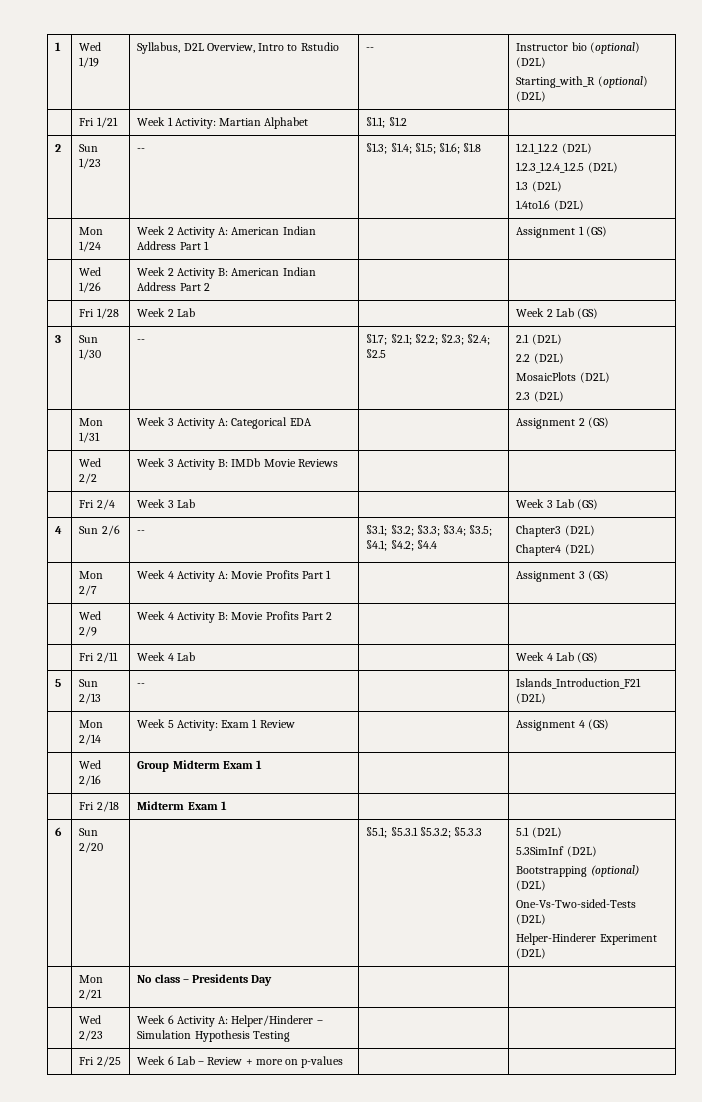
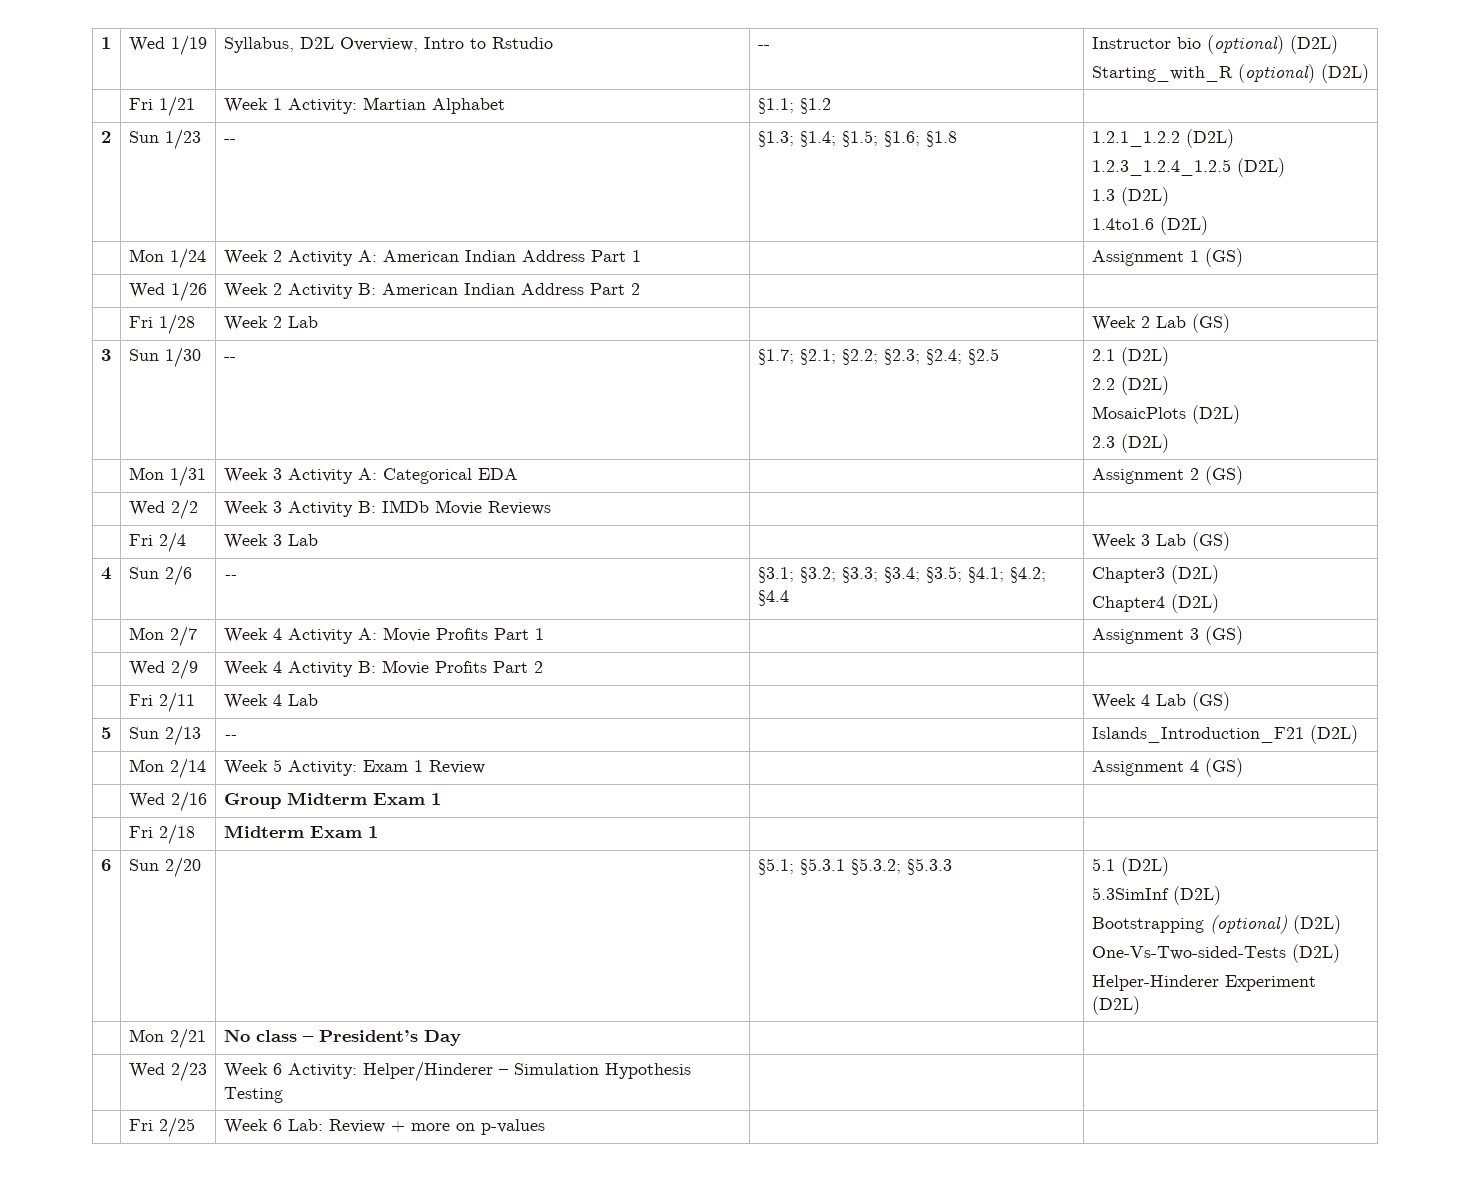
[192,974,249,983] Presidents -> [318,1030,418,1042] President’s
[176,1016,229,1027] Activity A: -> [287,1063,357,1079] Activity:
[176,1056,205,1065] Lab – -> [287,1119,323,1131] Lab:

